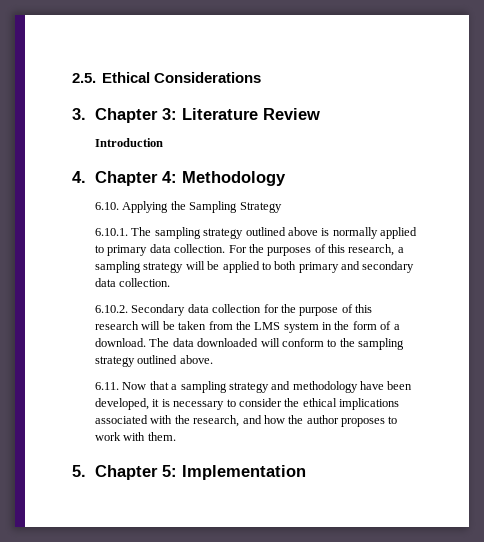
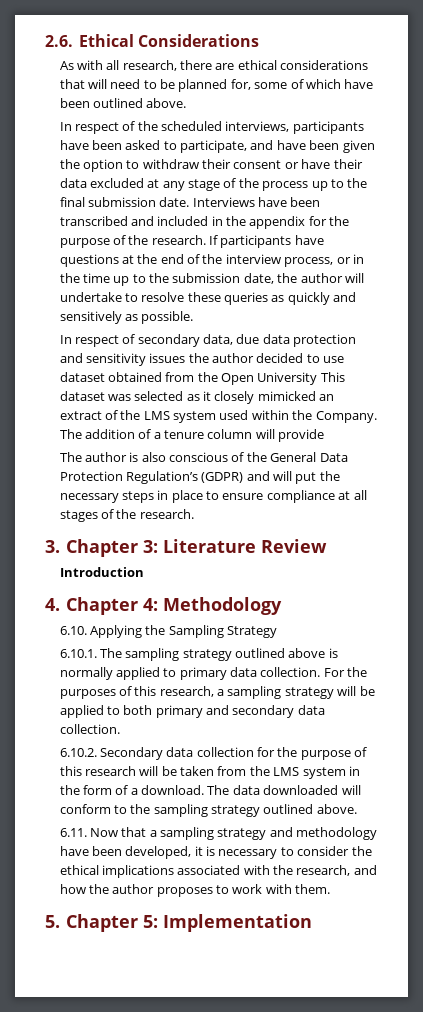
[72,73,96,83] 2.5. -> [45,35,73,47] 2.6.
(262, 77) none -> [59,60,369,71] [59,79,374,92] [59,98,187,108] [59,121,364,134] [59,140,375,153] [59,159,363,172] [59,178,368,191] [59,197,321,207] [59,216,350,229] [59,235,324,248] [59,254,364,267] [59,273,364,286] [59,292,357,305] [59,311,194,324] [59,334,357,347] [59,353,345,366] [59,372,345,385] [59,391,335,404] [59,410,377,423] [59,429,325,442] [59,452,348,462] [59,471,340,484] [59,490,367,503] [59,509,194,522] // As with all research, there are ethical considerations that will need to be planned for, some of which have been outlined above. // In respect of the scheduled interviews, participants have been asked to participate, and have been given the option to withdraw their consent or have their data excluded at any stage of the process up to the final submission date. Interviews have been transcribed and included in the appendix for the purpose of the research. If participants have questions at the end of the interview process, or in the time up to the submission date, the author will undertake to resolve these queries as quickly and sensitively as possible. // In respect of secondary data, due data protection and sensitivity issues the author decided to use dataset obtained from the Open University This dataset was selected as it closely mimicked an extract of the LMS system used within the Company. The addition of a tenure column will provide // The author is also conscious of the General Data Protection Regulation’s (GDPR) and will put the necessary steps in place to ensure compliance at all stages of the research.

